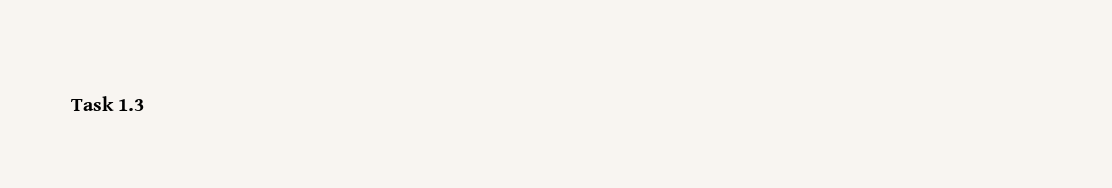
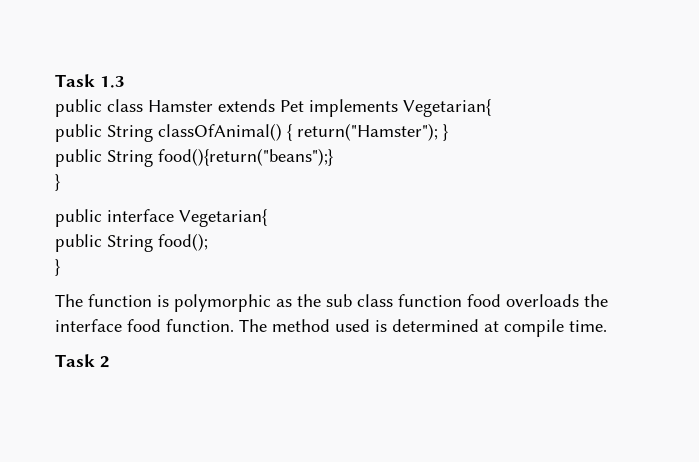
(145, 105) none -> [55,99,491,117] [55,123,448,142] [55,148,333,167] [55,174,60,191] [55,209,267,227] [55,233,208,252] [55,259,60,276] [55,294,608,312] [55,319,607,337] [55,354,110,368] // public class Hamster extends Pet implements Vegetarian{ // public String classOfAnimal() { return("Hamster"); } // public String food(){return("beans");} // } // public interface Vegetarian{ // public String food(); // } // The function is polymorphic as the sub class function food overloads the interface food function. The method used is determined at compile time. // Task 2

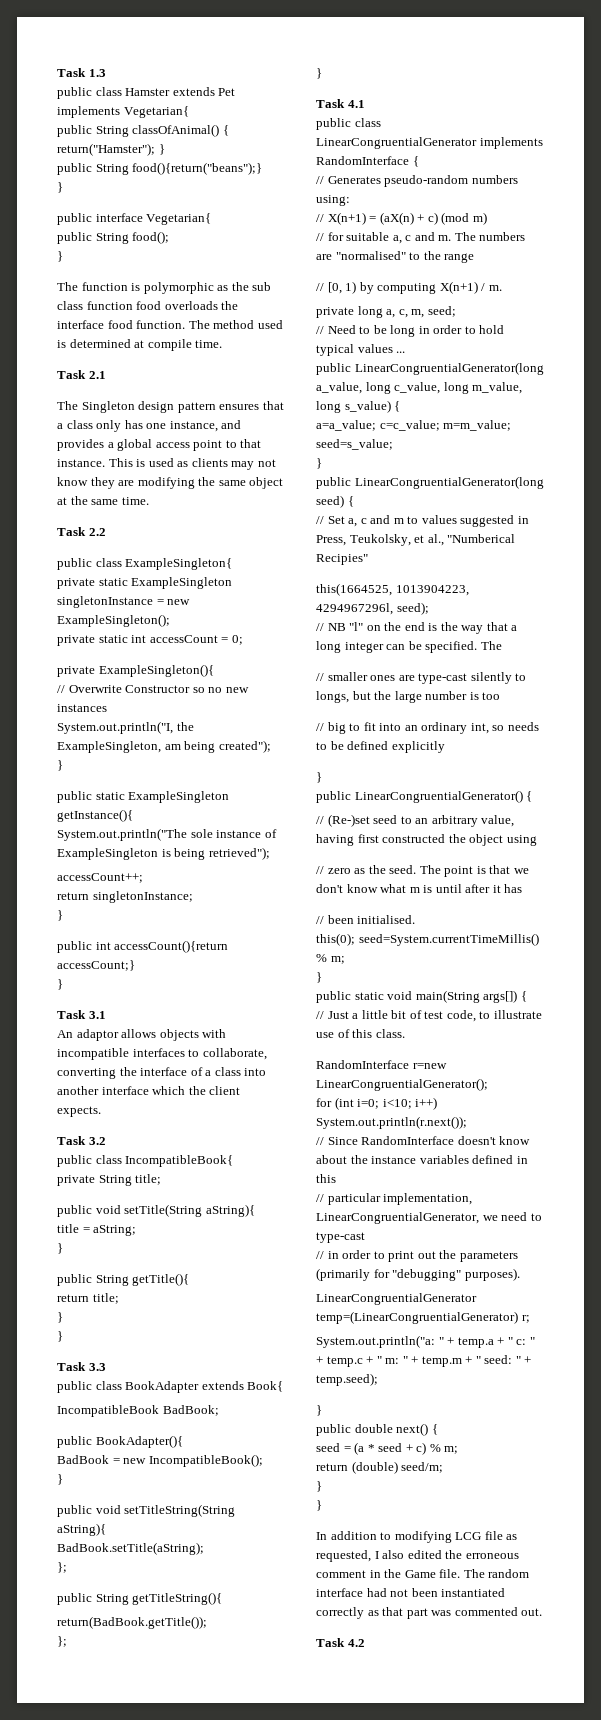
[100,356,110,368] 2 -> [88,371,106,379] [57,401,284,413] [57,420,242,432] [57,439,262,451] [57,458,276,470] [57,477,284,489] [57,496,149,505] [57,527,106,536] [57,558,233,570] [57,577,233,589] [57,596,191,608] [57,614,170,627] [57,635,243,646] [57,664,214,677] [57,685,249,693] [57,704,107,712] [57,721,194,734] [57,740,271,753] [57,760,63,771] [57,791,230,803] [57,809,133,822] [57,828,277,841] [57,847,270,860] [57,873,143,883] [57,891,193,903] [57,910,63,921] [57,940,229,953] [57,960,135,971] [57,979,63,990] [57,1010,106,1019] [57,1029,227,1041] [57,1048,267,1060] [57,1067,267,1079] [57,1086,241,1095] [57,1106,101,1117] [57,1136,106,1145] [57,1155,234,1167] [57,1174,162,1186] [57,1204,255,1217] [57,1224,137,1236] [57,1243,63,1254] [57,1273,190,1286] [57,1293,119,1304] [57,1312,63,1323] [57,1331,63,1342] [57,1362,106,1371] [57,1381,284,1393] [57,1405,219,1417] [57,1435,183,1448] [57,1454,263,1467] [57,1474,63,1485] [57,1504,236,1517] [57,1523,106,1536] [57,1542,204,1555] [57,1562,67,1573] [57,1592,223,1605] [57,1616,207,1629] [57,1636,67,1647] [316,68,322,79] [316,99,365,108] [316,118,381,130] [316,137,543,149] [316,156,419,167] [316,175,518,187] [316,195,350,206] [316,212,487,225] [316,232,526,244] [316,251,475,263] [316,281,502,294] [316,306,456,318] [316,325,505,337] [316,344,406,356] [316,362,544,375] [316,382,523,394] [316,400,401,413] [316,420,512,431] [316,439,393,450] [316,458,322,469] [316,476,544,489] [316,495,354,508] [316,515,529,527] [316,534,516,546] [316,554,368,565] [316,583,469,596] [316,602,429,615] [316,622,518,634] [316,641,502,653] [316,672,527,684] [316,691,501,703] [316,722,539,734] [316,741,445,753] [316,772,322,783] [316,790,533,803] [316,814,515,827] [316,834,537,846] [316,865,529,877] [316,884,523,893] [316,915,416,924] [316,933,539,946] [316,954,345,964] [316,972,322,983] [316,990,527,1003] [316,1010,542,1022] [316,1029,405,1038] [316,1060,447,1069] [316,1078,488,1091] [316,1097,438,1110] [316,1116,467,1129] [316,1136,531,1145] [316,1155,528,1164] [316,1174,336,1183] [316,1193,473,1205] [316,1212,542,1224] [316,1232,365,1243] [316,1250,518,1262] [316,1268,520,1281] [316,1293,477,1305] [316,1311,530,1324] [316,1335,535,1348] [316,1355,532,1367] [316,1373,378,1386] [316,1405,322,1416] [316,1423,438,1436] [316,1442,459,1455] [316,1461,444,1474] [316,1481,322,1492] [316,1500,322,1511] [316,1531,518,1543] [316,1550,519,1562] [316,1569,530,1578] [316,1588,506,1597] [316,1607,543,1619] [316,1638,365,1647] 2.1 // The Singleton design pattern ensures that a class only has one instance, and provides a global access point to that instance. This is used as clients may not know they are modifying the same object at the same time. // Task 2.2 // public class ExampleSingleton{ // private static ExampleSingleton singletonInstance = new ExampleSingleton(); // private static int accessCount = 0; // private ExampleSingleton(){ // // Overwrite Constructor so no new instances // System.out.println("I, the ExampleSingleton, am being created"); // } // public static ExampleSingleton getInstance(){ // System.out.println("The sole instance of ExampleSingleton is being retrieved"); // accessCount++; // return singletonInstance; // } // public int accessCount(){return accessCount;} // } // Task 3.1 // An adaptor allows objects with incompatible interfaces to collaborate, converting the interface of a class into another interface which the client expects. // Task 3.2 // public class IncompatibleBook{ // private String title; // public void setTitle(String aString){ // title = aString; // } // public String getTitle(){ // return title; // } // } // Task 3.3 // public class BookAdapter extends Book{ // IncompatibleBook BadBook; // public BookAdapter(){ // BadBook = new IncompatibleBook(); // } // public void setTitleString(String aString){ // BadBook.setTitle(aString); // }; // public String getTitleString(){ // return(BadBook.getTitle()); // }; // } // Task 4.1 // public class LinearCongruentialGenerator implements RandomInterface { // // Generates pseudo-random numbers using: // // X(n+1) = (aX(n) + c) (mod m) // // for suitable a, c and m. The numbers are "normalised" to the range // // [0, 1) by computing X(n+1) / m. // private long a, c, m, seed; // // Need to be long in order to hold typical values ... // public LinearCongruentialGenerator(long a_value, long c_value, long m_value, long s_value) { // a=a_value; c=c_value; m=m_value; seed=s_value; // } // public LinearCongruentialGenerator(long seed) { // // Set a, c and m to values suggested in Press, Teukolsky, et al., "Numberical Recipies" // this(1664525, 1013904223, 4294967296l, seed); // // NB "l" on the end is the way that a long integer can be specified. The // // smaller ones are type-cast silently to longs, but the large number is too // // big to fit into an ordinary int, so needs to be defined explicitly // } // public LinearCongruentialGenerator() { // // (Re-)set seed to an arbitrary value, having first constructed the object using // // zero as the seed. The point is that we don't know what m is until after it has // // been initialised. // this(0); seed=System.currentTimeMillis() % m; // } // public static void main(String args[]) { // // Just a little bit of test code, to illustrate use of this class. // RandomInterface r=new LinearCongruentialGenerator(); // for (int i=0; i<10; i++) System.out.println(r.next()); // // Since RandomInterface doesn't know about the instance variables defined in this // // particular implementation, LinearCongruentialGenerator, we need to type-cast // // in order to print out the parameters (primarily for "debugging" purposes). // LinearCongruentialGenerator temp=(LinearCongruentialGenerator) r; // System.out.println("a: " + temp.a + " c: " + temp.c + " m: " + temp.m + " seed: " + temp.seed); // } // public double next() { // seed = (a * seed + c) % m; // return (double) seed/m; // } // } // In addition to modifying LCG file as requested, I also edited the erroneous comment in the Game file. The random interface had not been instantiated correctly as that part was commented out. // Task 4.2

